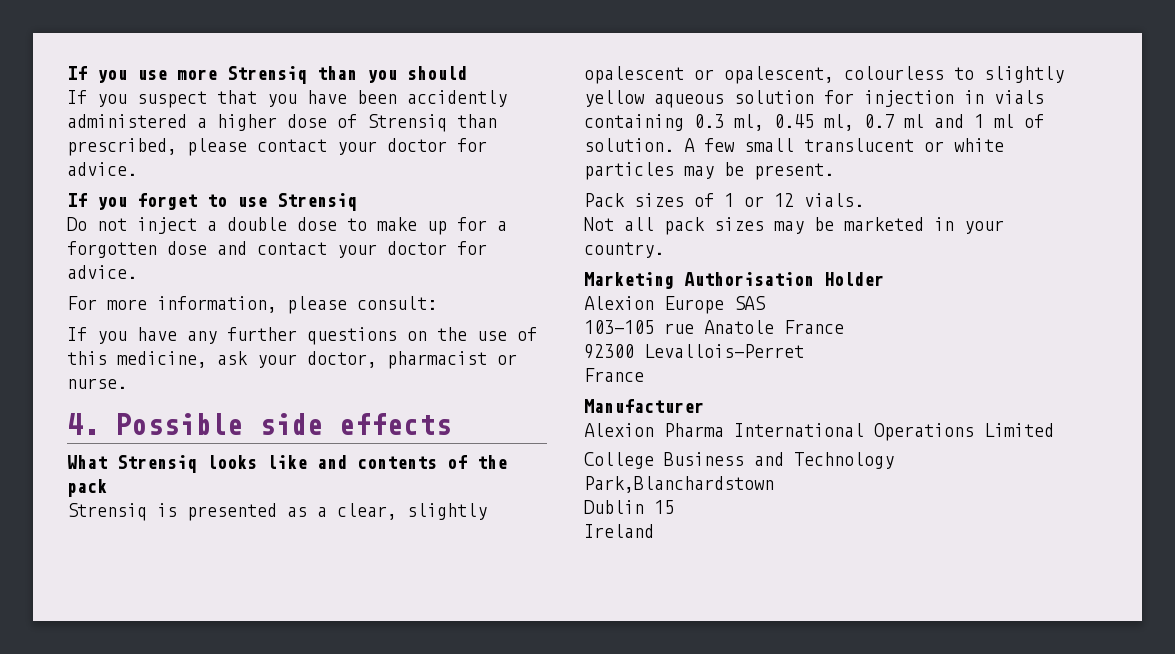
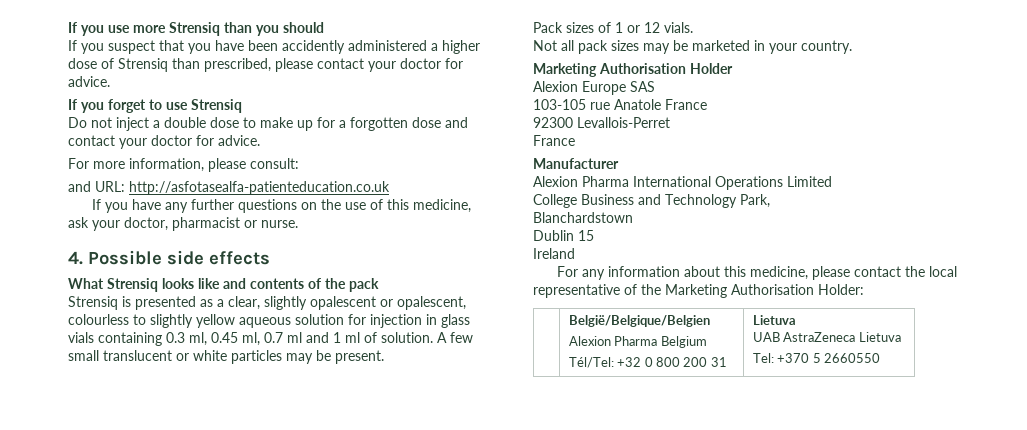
(437, 303) none -> [68,181,390,195] // and URL: http://asfotasealfa-patienteducation.co.uk
(984, 97) none -> [441,314,470,328] glass
[584,476,774,493] Park,Blanchardstown -> [740,194,770,208] [533,212,633,223] Park, // Blanchardstown
(654, 531) none -> [556,266,957,280] [533,284,864,298] [568,315,710,327] [568,336,707,348] [568,357,727,368] [752,315,796,325] [752,332,901,342] [752,353,881,363] // For any information about this medicine, please contact the local representative of the Marketing Authorisation Holder: // | België/Belgique/Belgien // Alexion Pharma Belgium // Tél/Tel: +32 0 800 200 31 | Lietuva // UAB AstraZeneca Lietuva // Tel: +370 5 2660550

